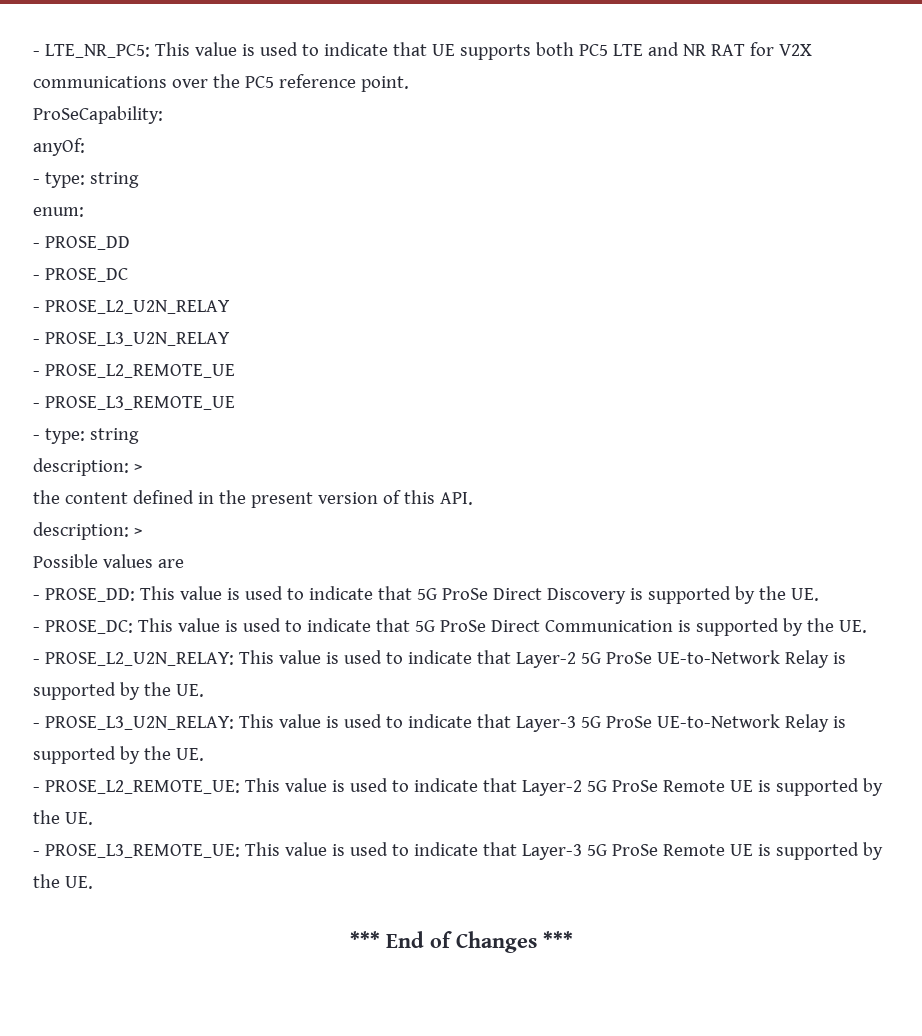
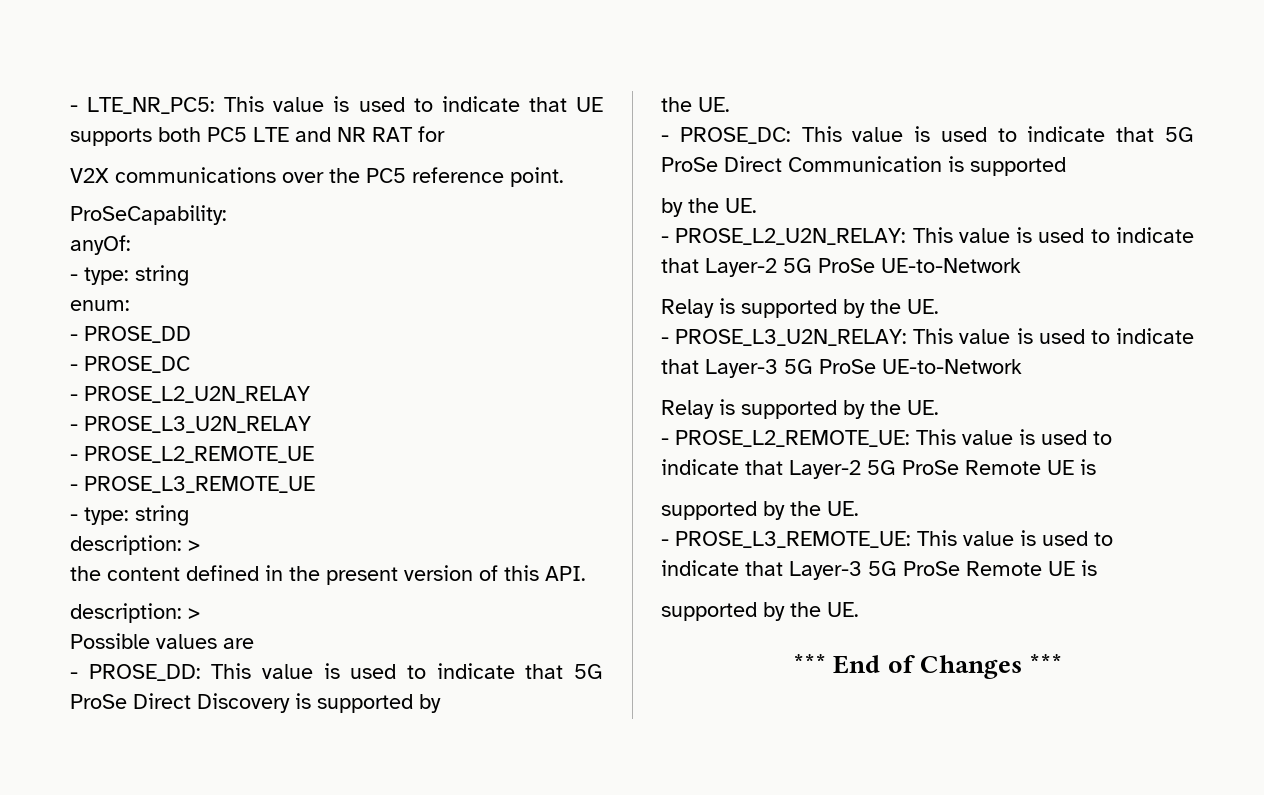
(774, 49) none -> (445, 134) //
(755, 595) none -> (441, 703) //
(779, 627) none -> (1066, 166) //
(780, 657) none -> (1021, 265) //
(780, 721) none -> (1022, 366) //
(771, 786) none -> (1096, 467) //
(771, 850) none -> (1097, 568) //

